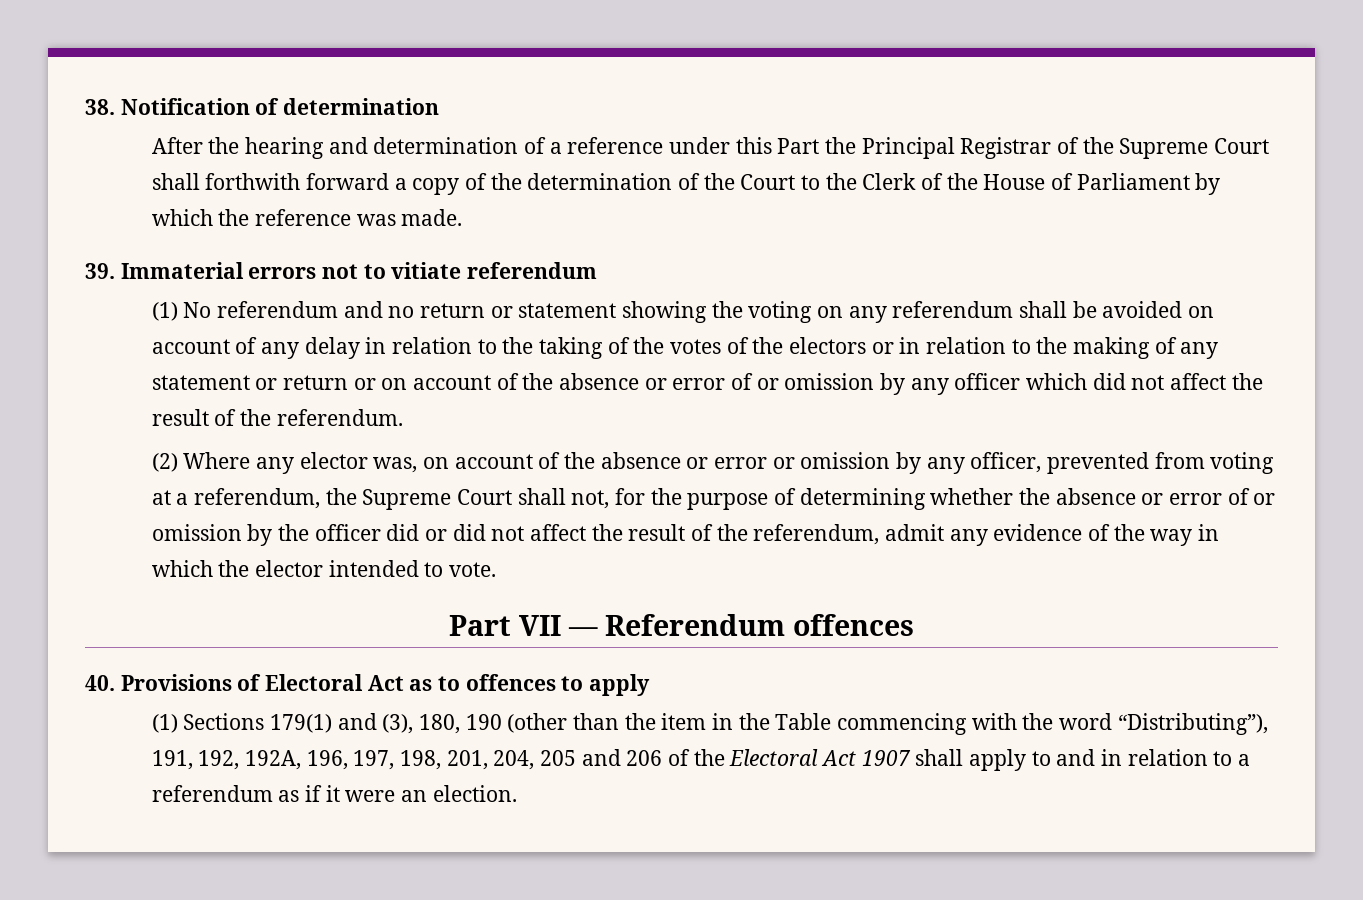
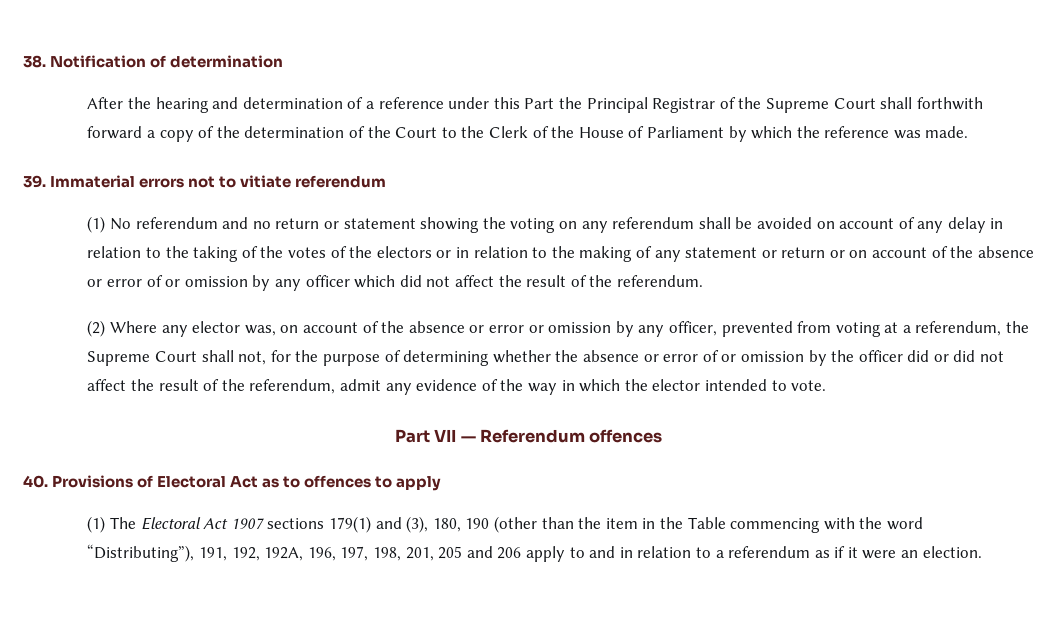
[183,713,265,730] Sections -> [110,517,325,530] The Electoral Act 1907 sections
[493,750,535,770] 204, -> (434, 554) none
[667,749,964,766] of the Electoral Act 1907 shall -> (522, 553) none

